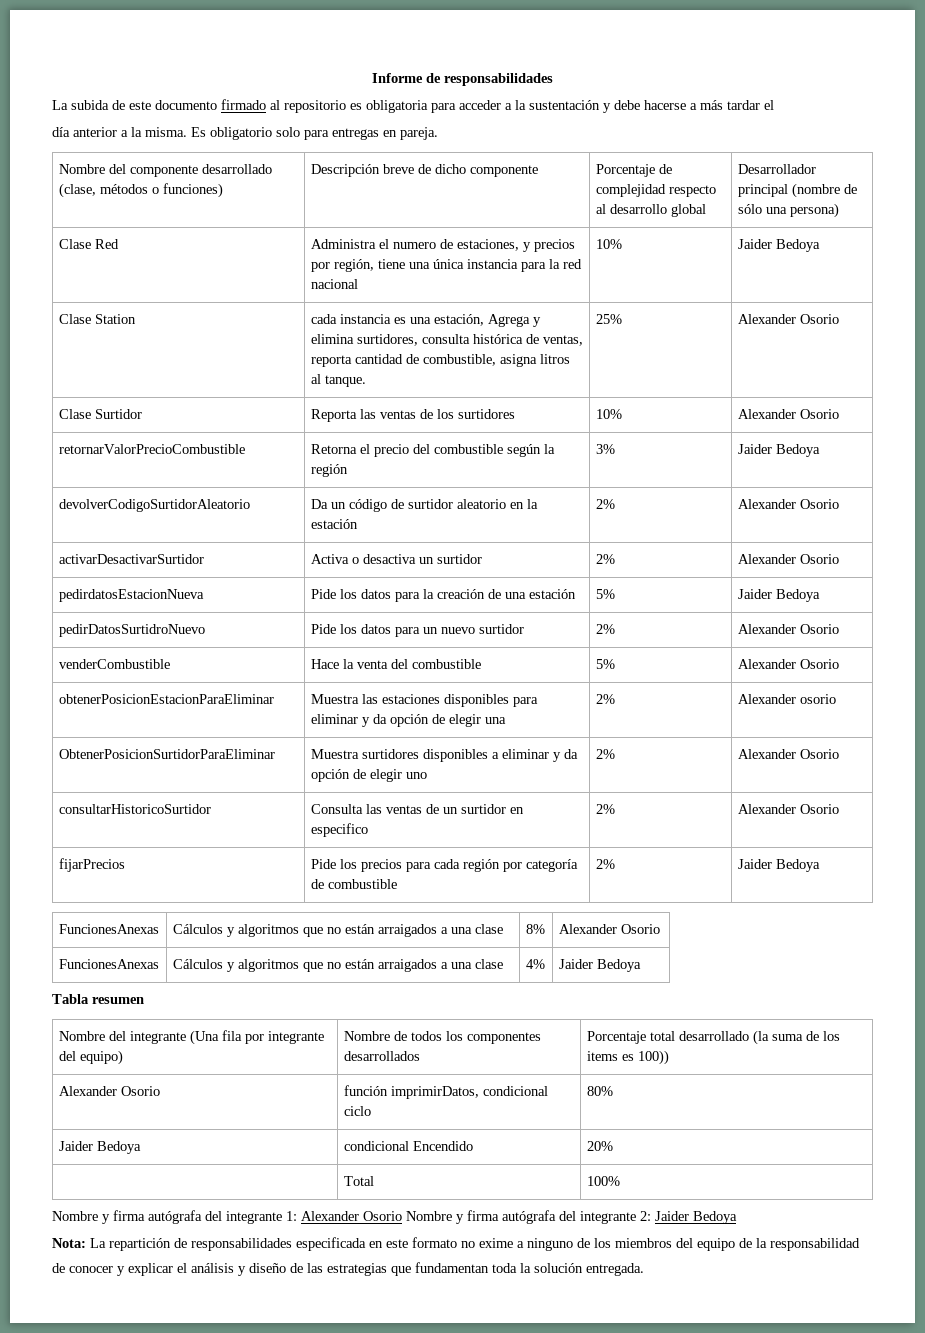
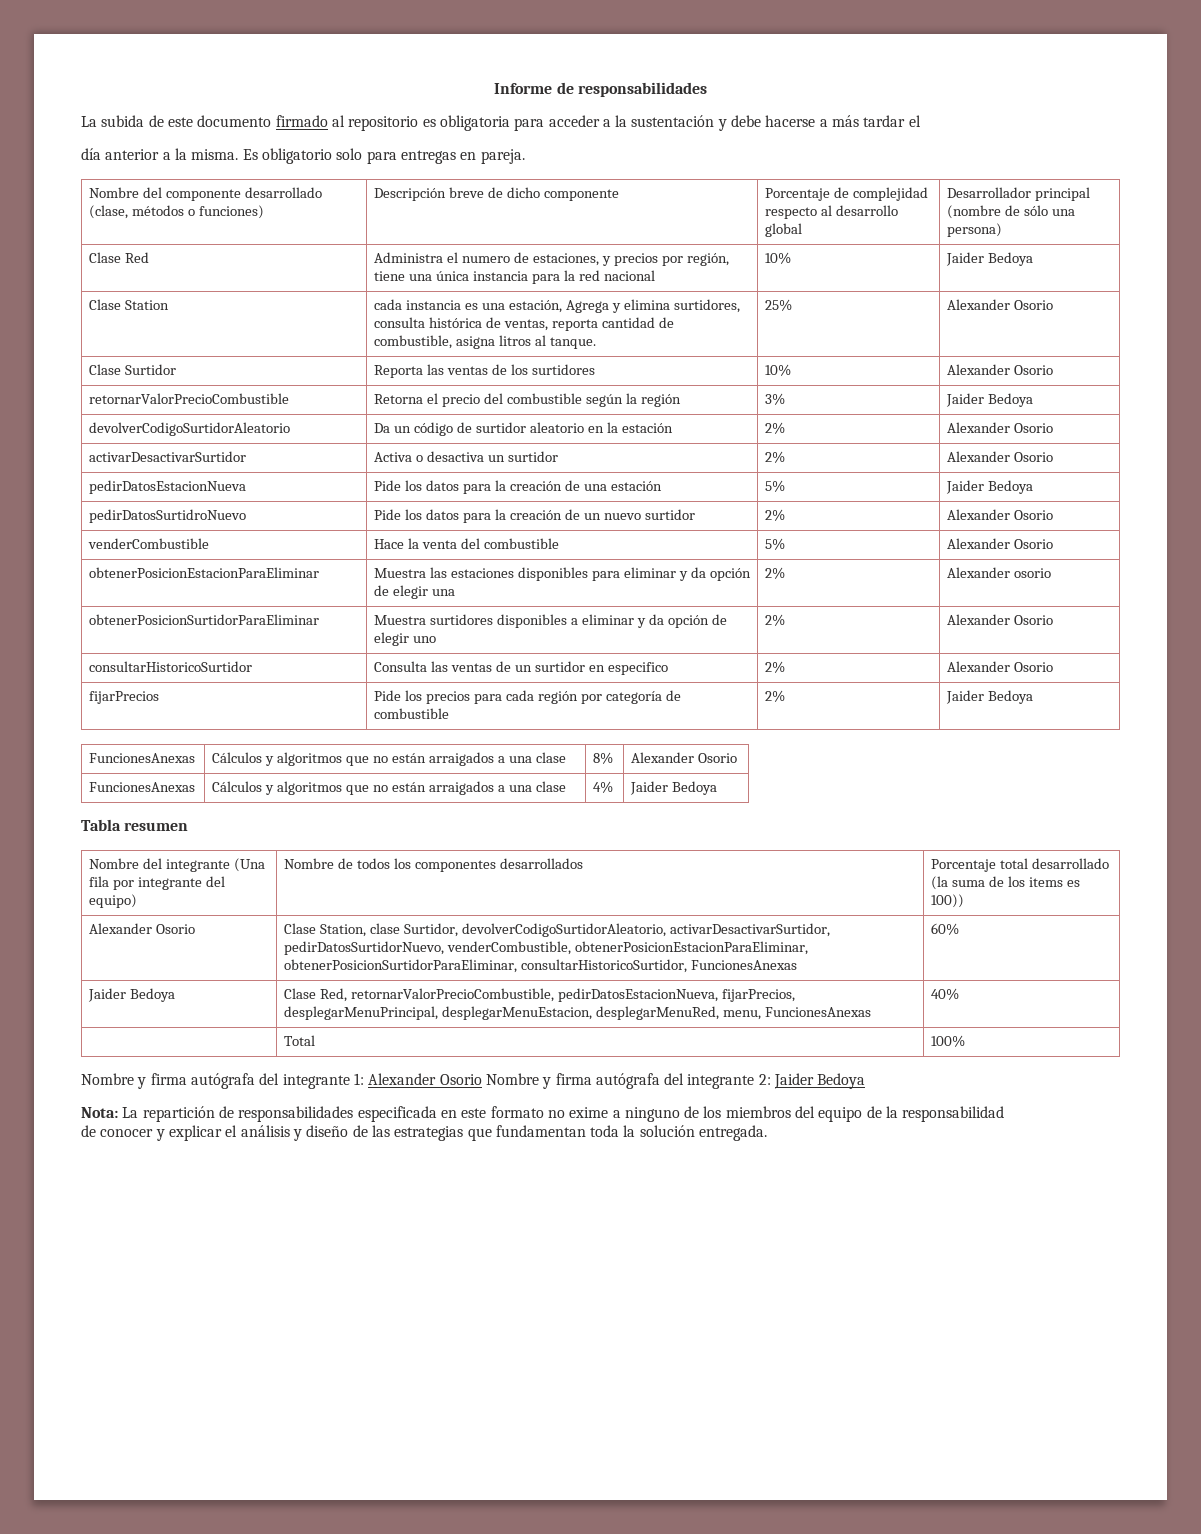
[58,589,204,602] pedirdatosEstacionNueva -> [89,480,247,494] pedirDatosEstacionNueva
(420, 632) none -> [494,509,580,520] la creación de
[58,749,275,759] ObtenerPosicionSurtidorParaEliminar -> [89,614,320,625] obtenerPosicionSurtidorParaEliminar
[343,1085,548,1099] [343,1106,371,1116] [586,1086,613,1096] [58,1141,141,1154] [343,1141,473,1151] [586,1141,613,1151] función imprimirDatos, condicional ciclo | 80% // Jaider Bedoya | condicional Encendido | 20% -> [284,923,830,937] [284,941,809,955] [284,959,798,973] [931,923,960,935] [88,988,176,1002] [284,988,795,1002] [284,1006,871,1020] [931,988,960,1000] Clase Station, clase Surtidor, devolverCodigoSurtidorAleatorio, activarDesactivarSurtidor, pedirDatosSurtidorNuevo, venderCombustible, obtenerPosicionEstacionParaEliminar, obtenerPosicionSurtidorParaEliminar, consultarHistoricoSurtidor, FuncionesAnexas | 60% // Jaider Bedoya | Clase Red, retornarValorPrecioCombustible, pedirDatosEstacionNueva, fijarPrecios, desplegarMenuPrincipal, desplegarMenuEstacion, desplegarMenuRed, menu, FuncionesAnexas | 40%

